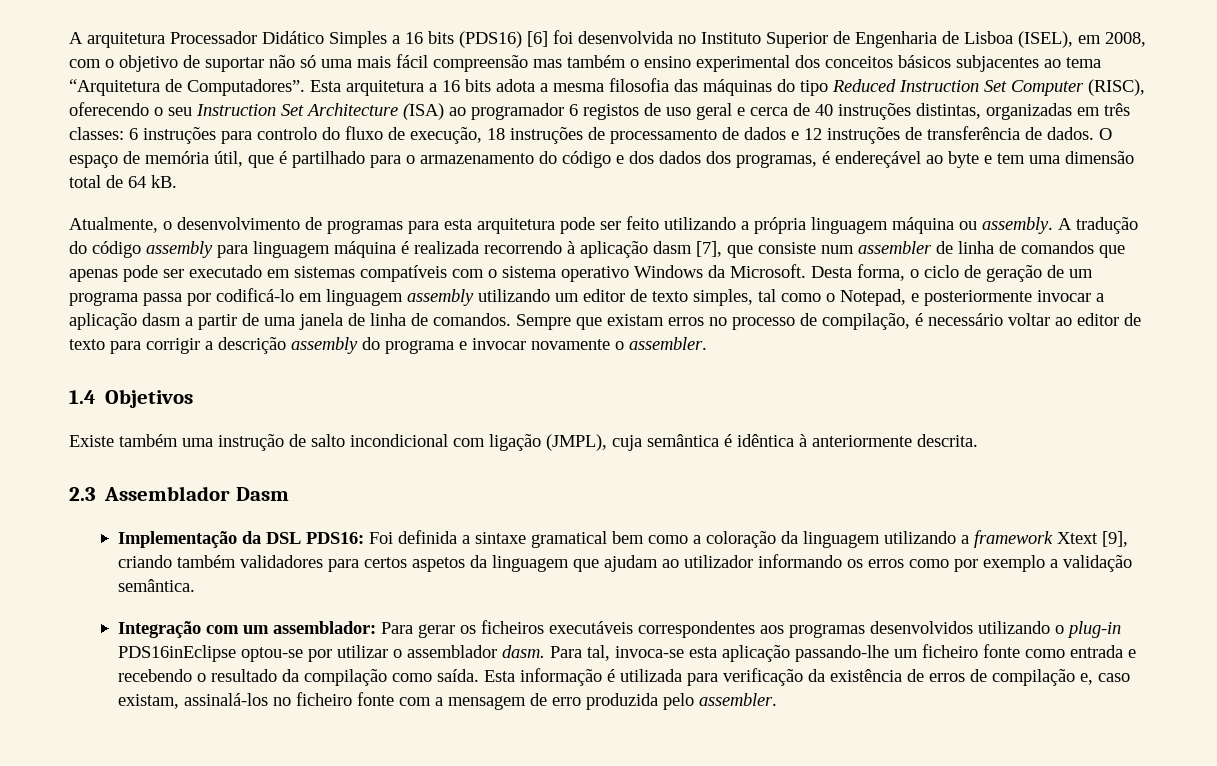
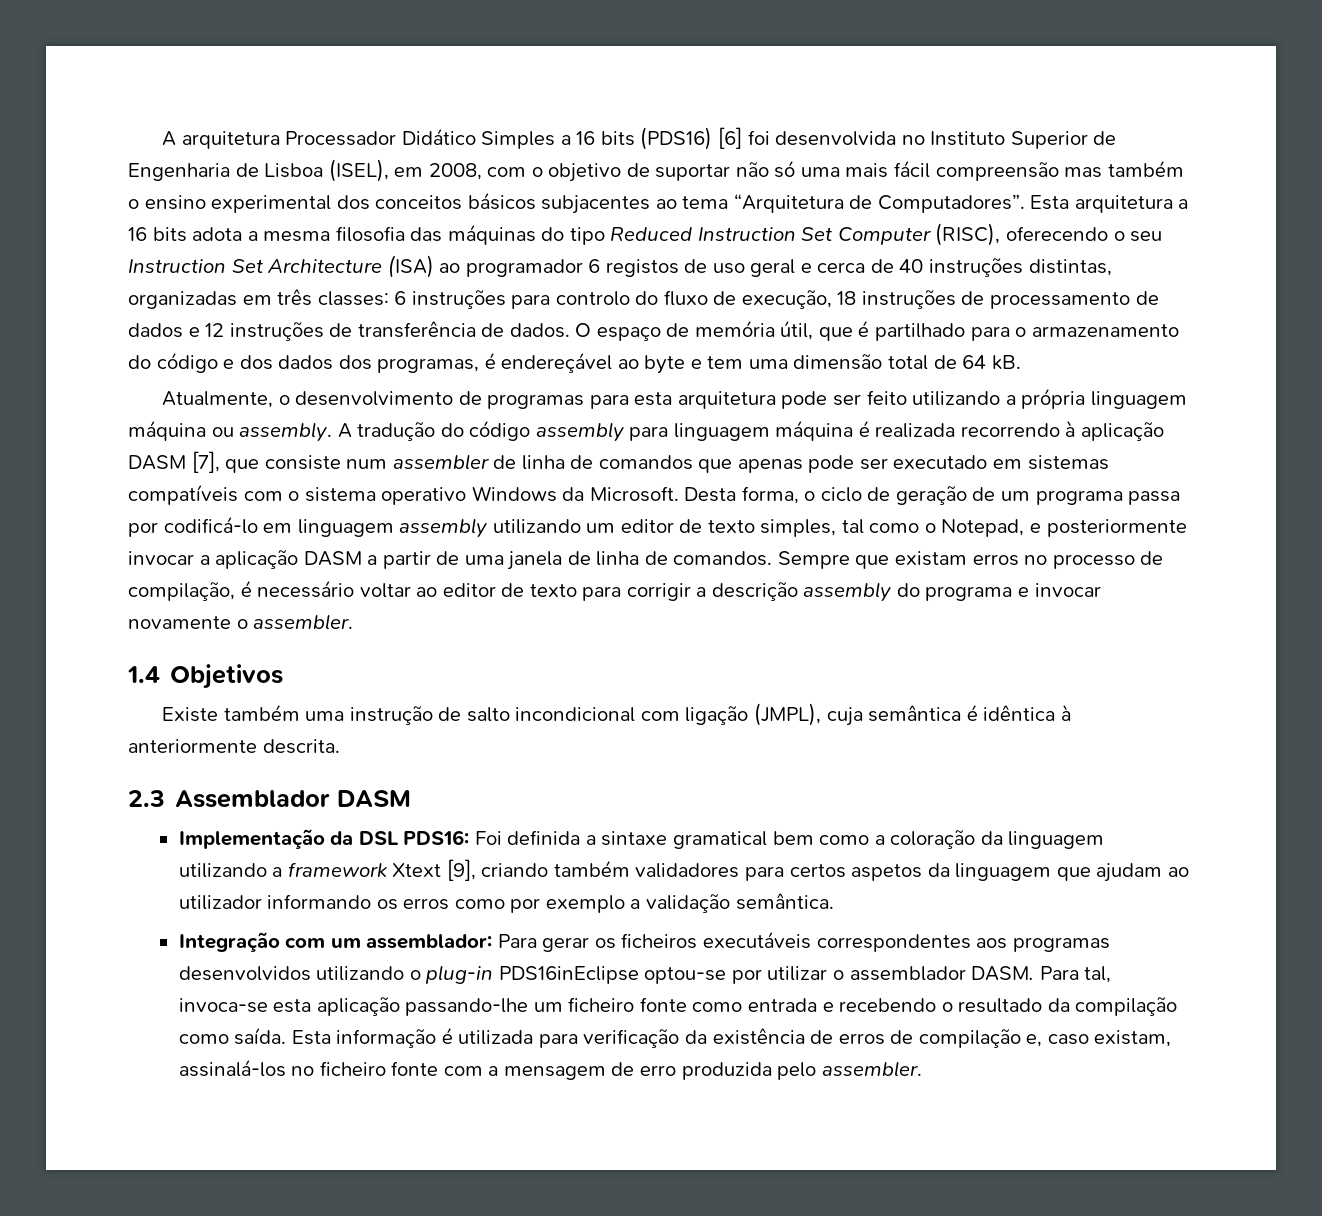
[653,241,692,254] dasm -> [128,455,186,470] DASM
[142,313,181,326] dasm -> [303,551,362,566] DASM
[235,487,289,501] Dasm -> [337,790,412,807] DASM
[502,645,546,658] dasm. -> [971,966,1035,981] DASM.

